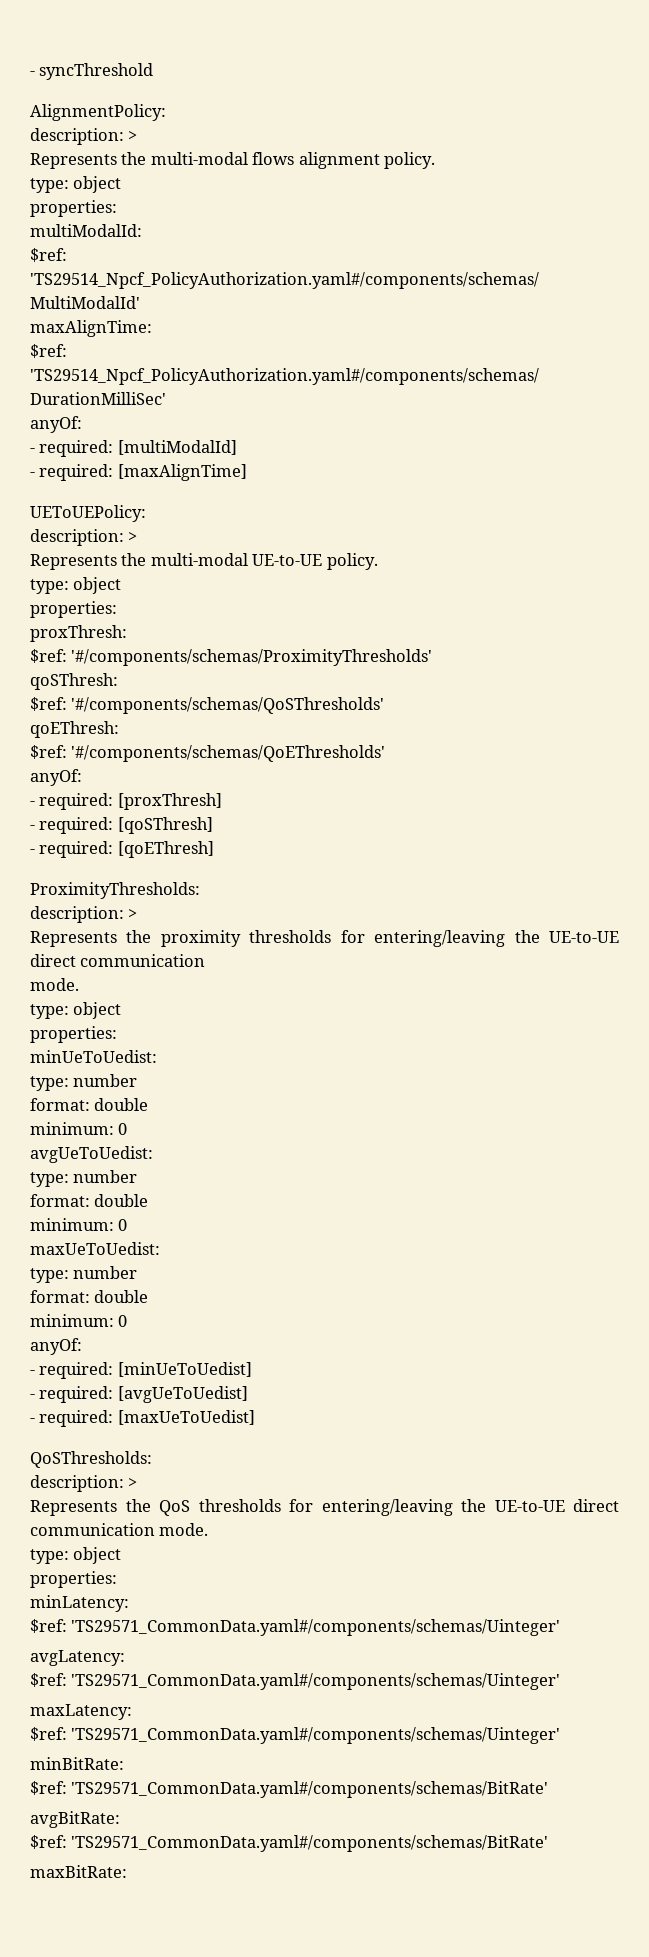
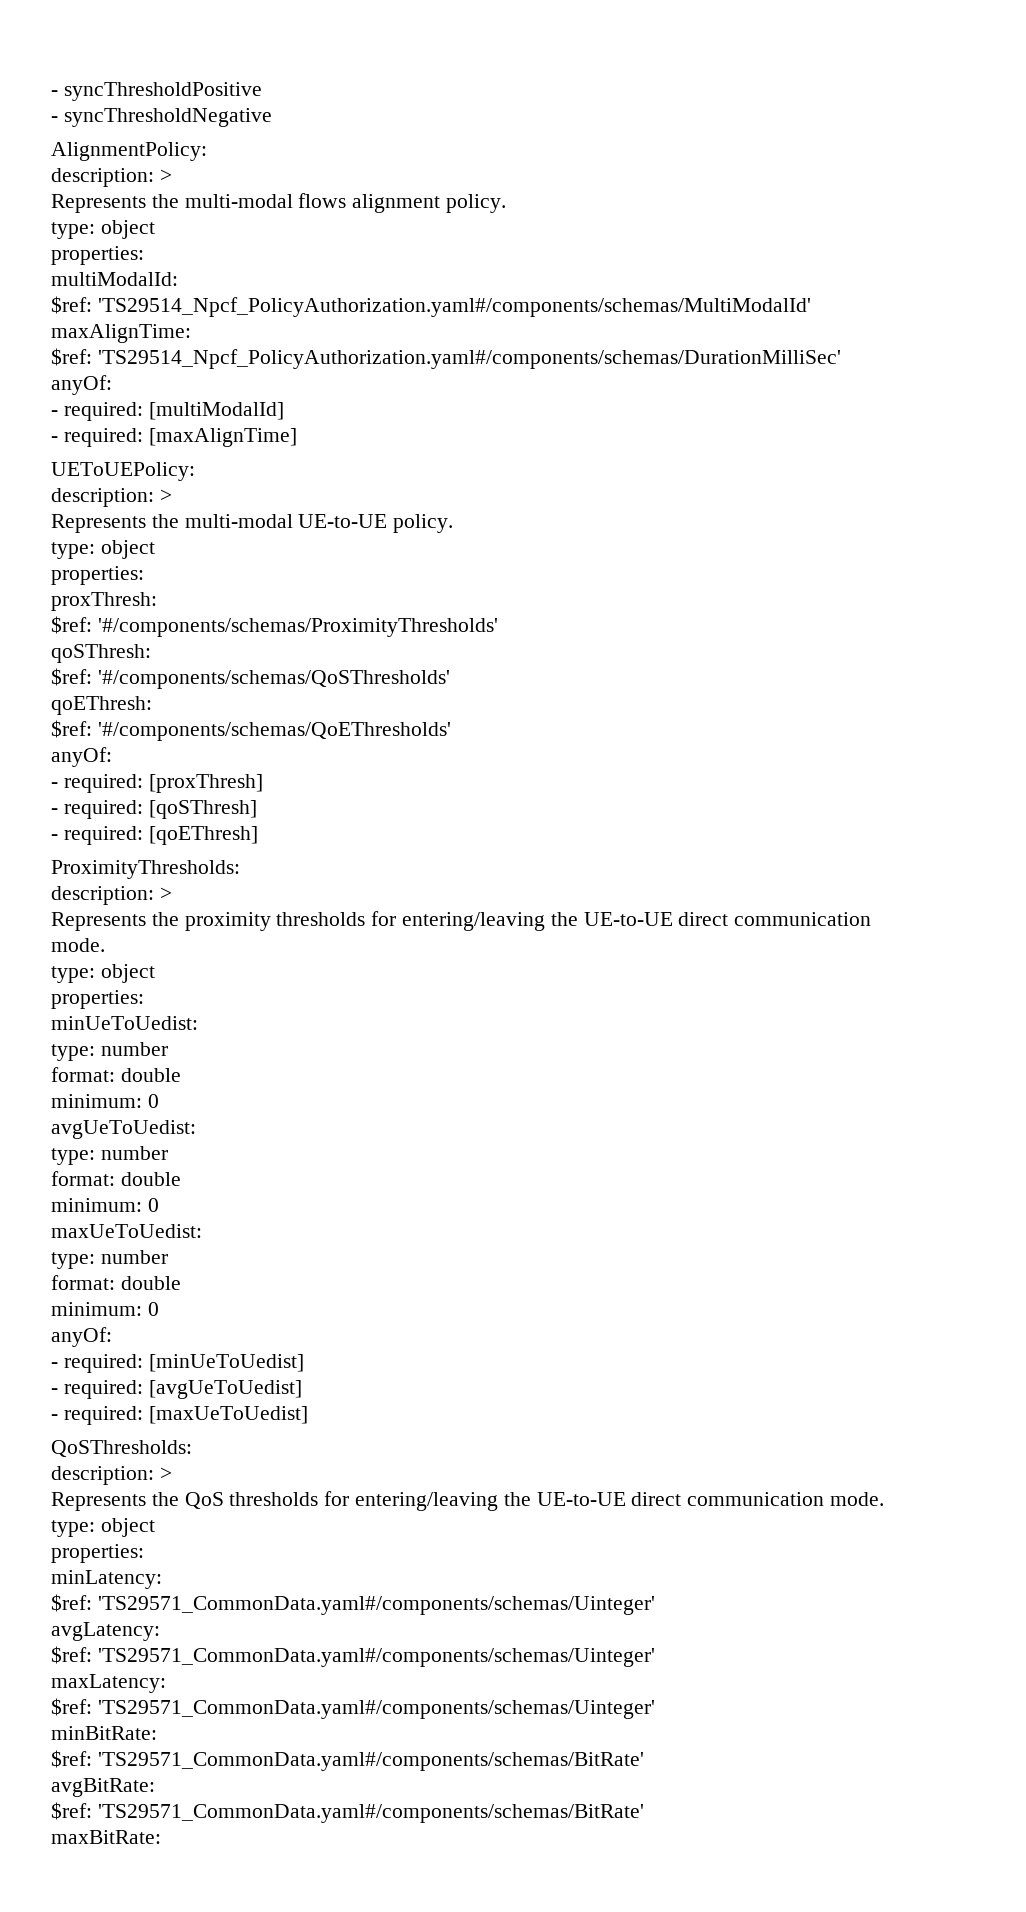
[30,63,154,80] - syncThreshold -> [51,82,262,101] [51,108,272,127] - syncThresholdPositive // - syncThresholdNegative

